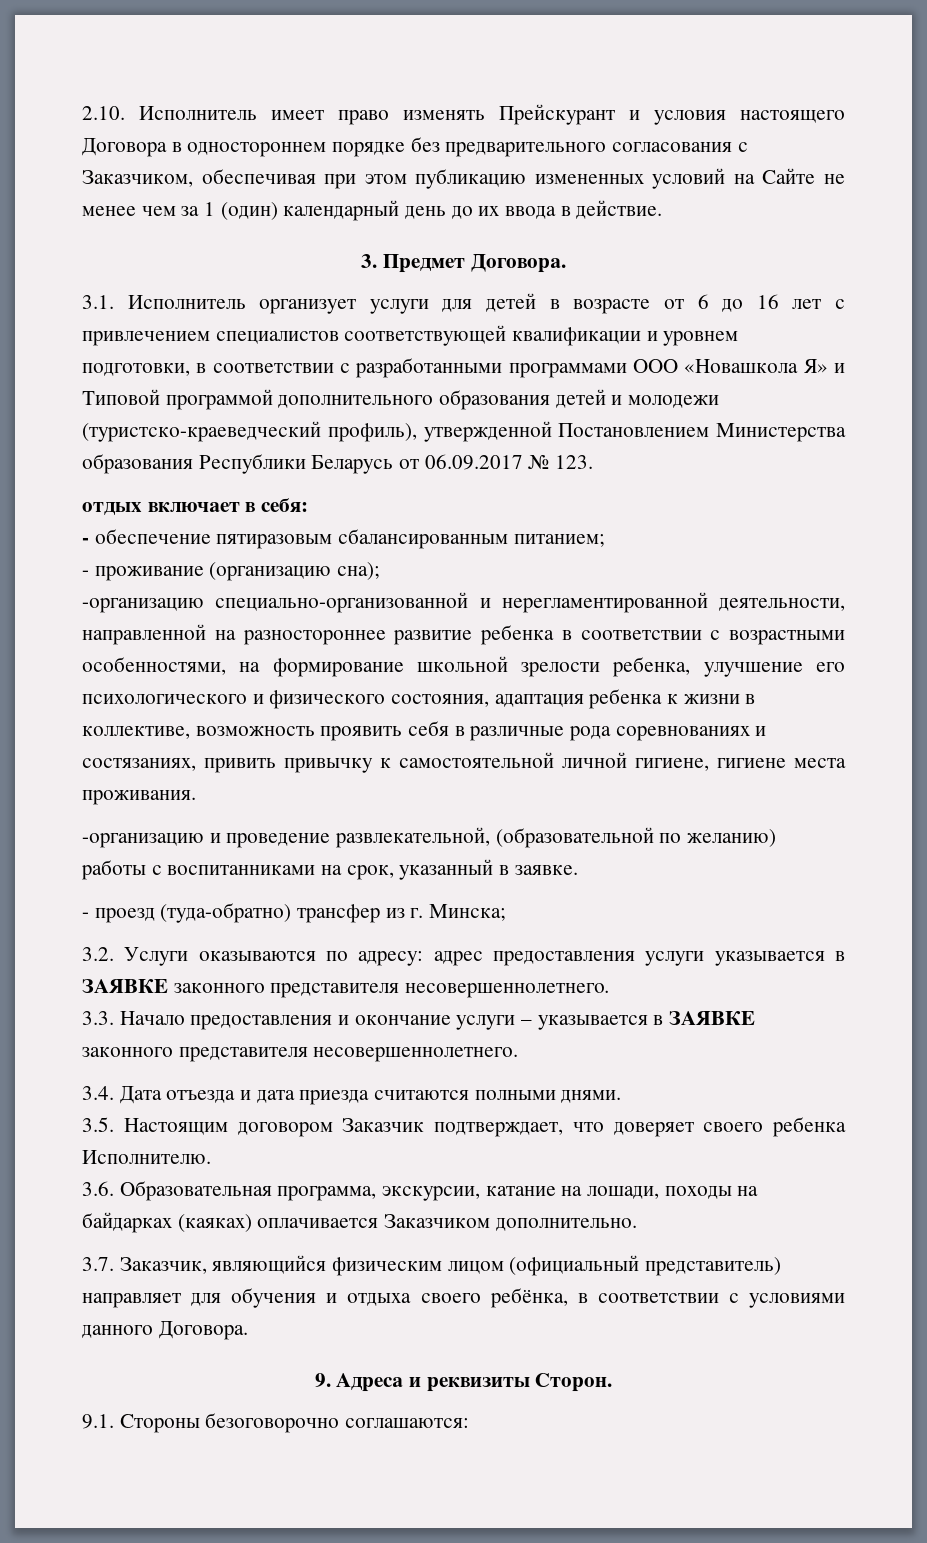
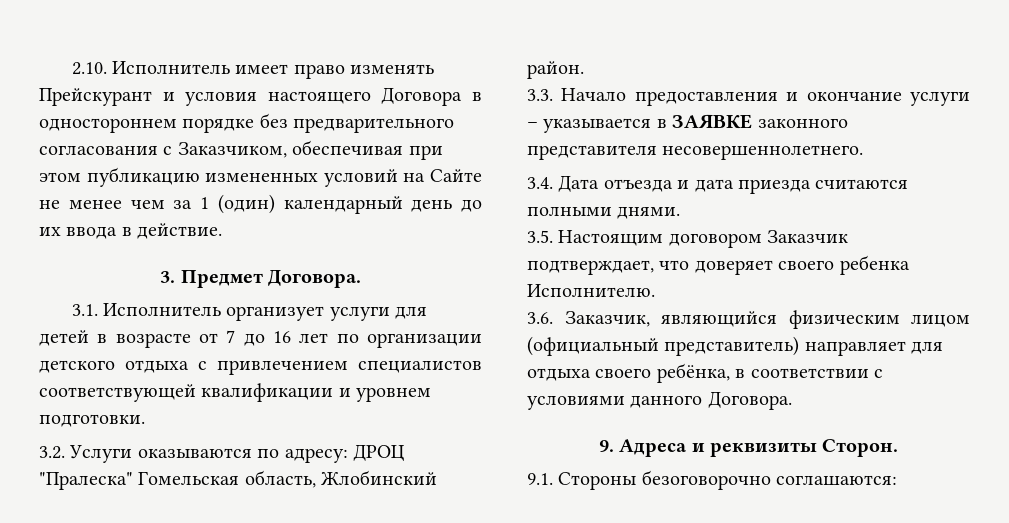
[697,294,709,309] 6 -> [226,330,236,343] 7
(822, 304) none -> [336,333,482,348] [39,360,189,373] по организации детского отдыха
[82,358,846,378] [82,389,720,410] [82,421,846,442] [82,454,594,474] [82,498,309,516] [82,529,605,549] [82,562,381,581] [82,592,845,613] [82,624,845,645] [82,656,845,677] [82,689,756,709] [82,721,767,741] [82,752,846,773] [82,790,196,805] [82,827,777,848] [81,859,578,880] [82,903,507,923] подготовки, в соответствии с разработанными программами ООО «Новашкола Я» и Типовой программой дополнительного образования детей и молодежи (туристско-краеведческий профиль), утвержденной Постановлением Министерства образования Республики Беларусь от 06.09.2017 № 123. // отдых включает в себя: // - обеспечение пятиразовым сбалансированным питанием; // - проживание (организацию сна); // -организацию специально-организованной и нерегламентированной деятельности, направленной на разностороннее развитие ребенка в соответствии с возрастными особенностями, на формирование школьной зрелости ребенка, улучшение его психологического и физического состояния, адаптация ребенка к жизни в коллективе, возможность проявить себя в различные рода соревнованиях и состязаниях, привить привычку к самостоятельной личной гигиене, гигиене места проживания. // -организацию и проведение развлекательной, (образовательной по желанию) работы с воспитанниками на срок, указанный в заявке. // - проезд (туда-обратно) трансфер из г. Минска; -> [39,414,145,427] подготовки.
[433,951,846,966] [82,979,611,998] адрес предоставления услуги указывается в ЗАЯВКЕ законного представителя несовершеннолетнего. -> [353,444,405,461] [39,470,438,490] [527,61,584,79] ДРОЦ "Пралеска" Гомельская область, Жлобинский район.
[119,1181,759,1201] [82,1212,637,1233] [82,1257,114,1271] Образовательная программа, экскурсии, катание на лошади, походы на байдарках (каяках) оплачивается Заказчиком дополнительно. // 3.7. -> (553, 318) none
[231,1288,338,1308] обучения и -> (944, 347) none

